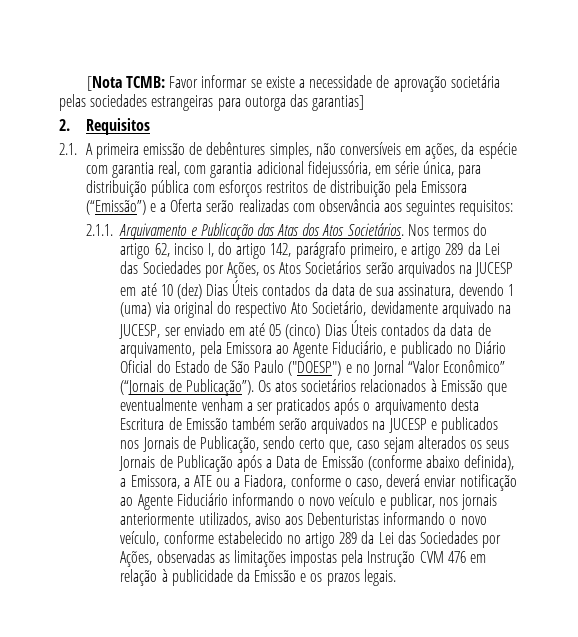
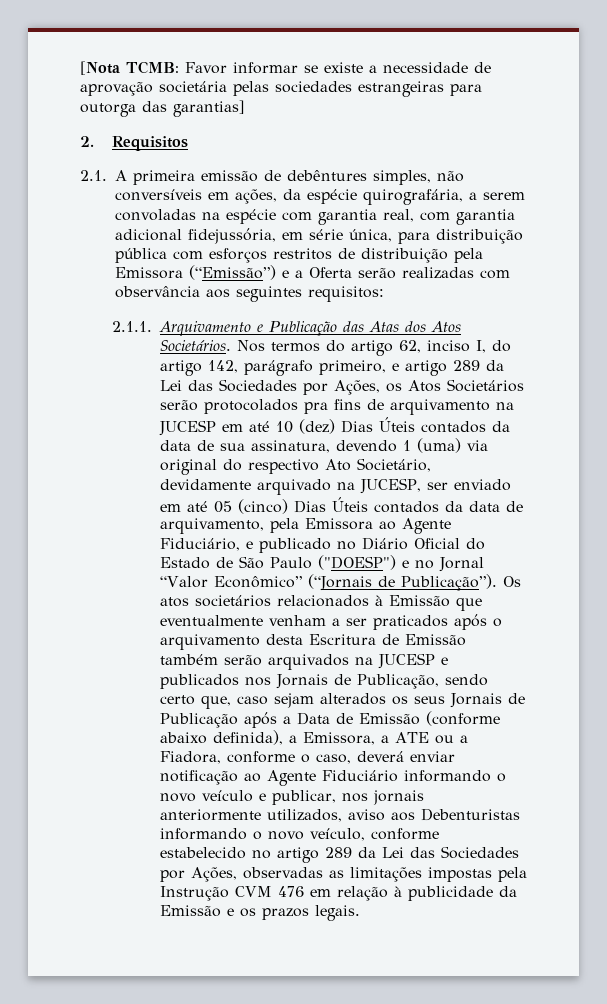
(517, 150) none -> [363,189,525,205] [115,209,276,224] quirografária, a serem convoladas na espécie
[397,261,455,278] arquivados -> [203,399,490,415] protocolados pra fins de arquivamento

